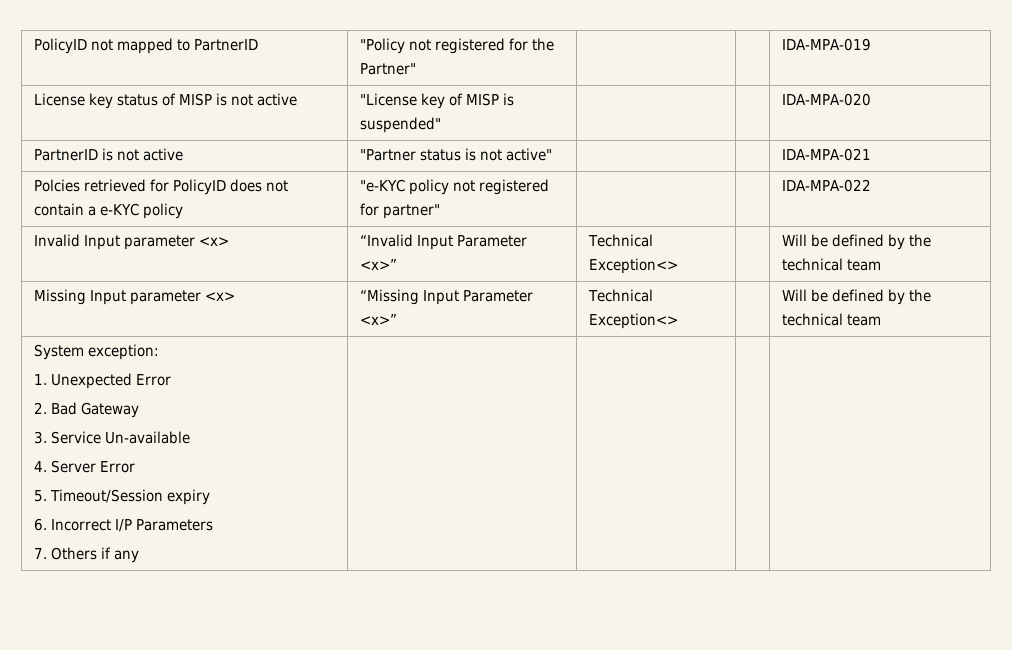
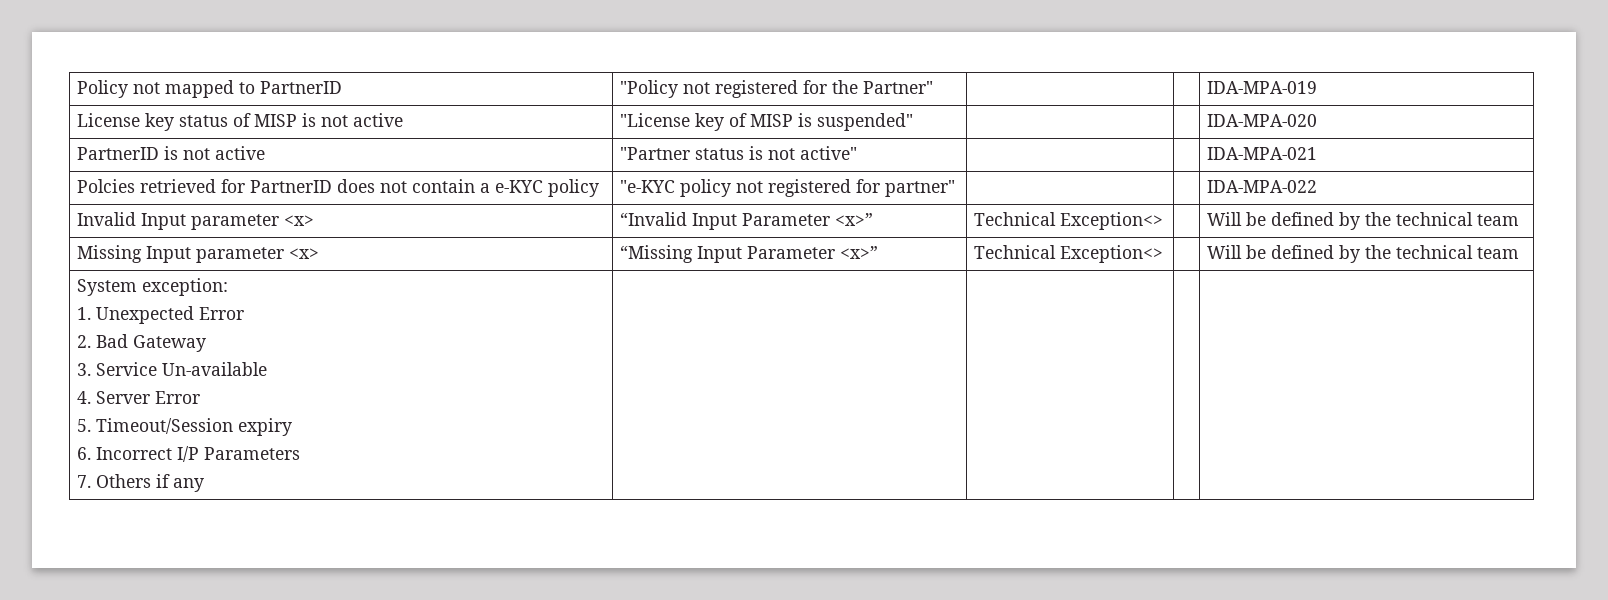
[34,38,88,54] PolicyID -> [77,80,129,98] Policy
[173,179,227,195] PolicyID -> [250,180,333,193] PartnerID

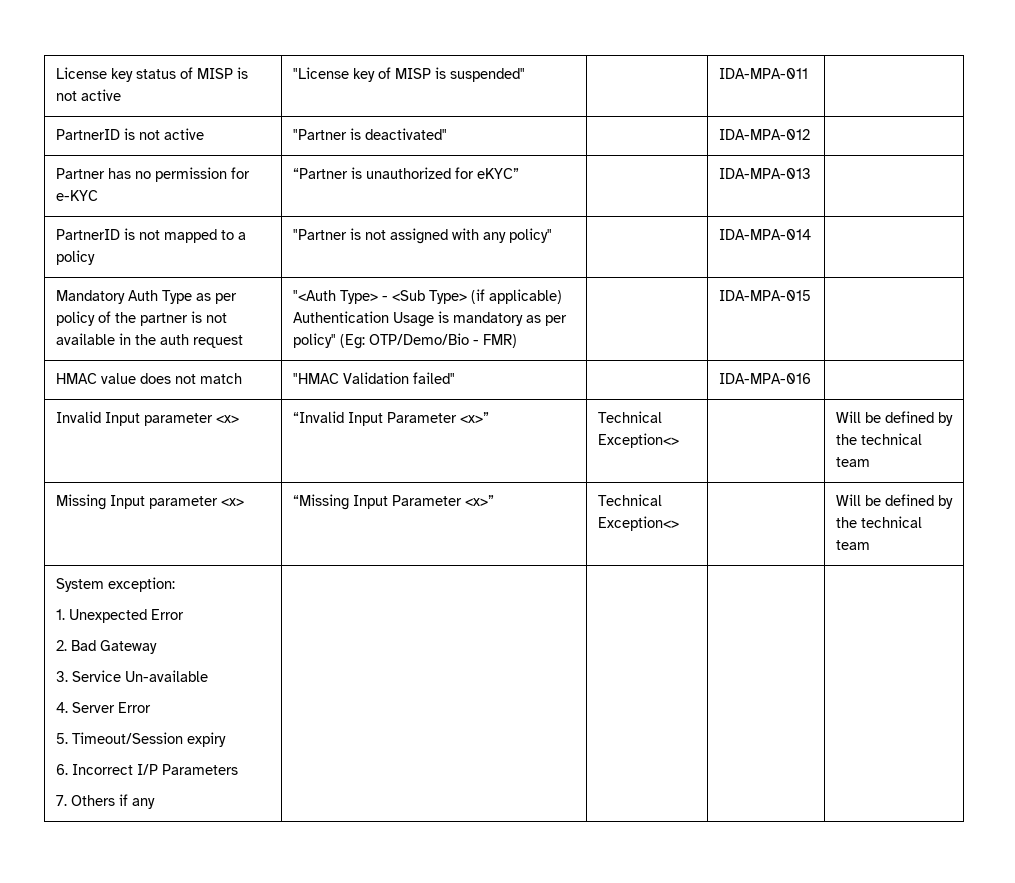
[77,80,343,98] [620,80,934,98] [1207,81,1318,94] Policy not mapped to PartnerID | "Policy not registered for the Partner" | | | IDA-MPA-019 // -> (55, 73) none
[1207,114,1318,127] | IDA-MPA-020 -> [718,68,808,79] IDA-MPA-011 |
[695,146,858,160] [1207,147,1318,160] [77,179,600,197] [620,179,956,197] [1207,180,1318,193] status is not active" | | | IDA-MPA-021 // Polcies retrieved for PartnerID does not contain a e-KYC policy | "e-KYC policy not registered for partner" | | | IDA-MPA-022 -> [349,128,447,140] [718,129,810,140] [55,167,250,182] [55,190,98,201] [292,167,519,179] [718,168,811,179] [55,228,246,243] [55,250,95,265] [292,228,552,244] [718,229,811,240] [55,290,237,304] [55,311,227,326] [55,333,243,348] [292,289,562,304] [292,311,567,327] [292,333,517,349] [718,290,811,301] [55,373,242,384] [292,372,455,384] [718,373,811,384] is deactivated" | | IDA-MPA-012 | // Partner has no permission for e-KYC | “Partner is unauthorized for eKYC” | | IDA-MPA-013 | // PartnerID is not mapped to a policy | "Partner is not assigned with any policy" | | IDA-MPA-014 | // Mandatory Auth Type as per policy of the partner is not available in the auth request | "<Auth Type> - <Sub Type> (if applicable) Authentication Usage is mandatory as per policy" (Eg: OTP/Demo/Bio - FMR) | | IDA-MPA-015 | // HMAC value does not match | "HMAC Validation failed" | | IDA-MPA-016 |

